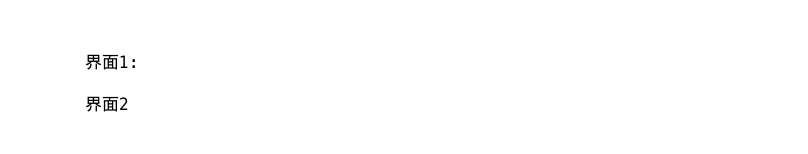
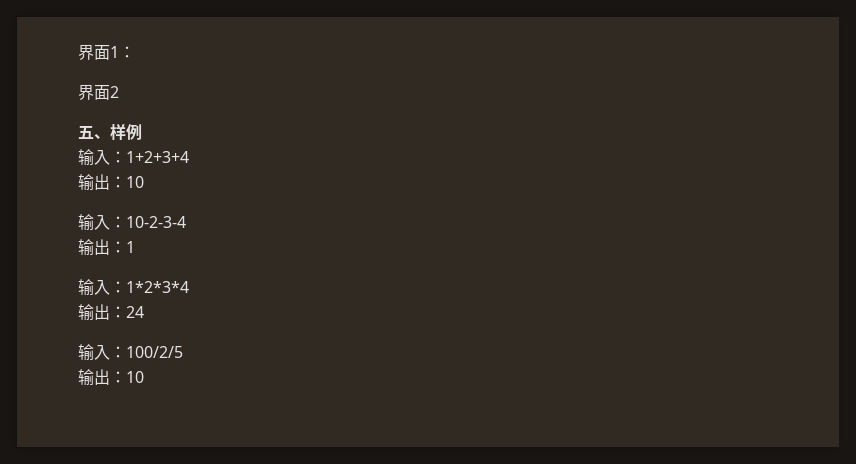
(129, 103) none -> [78,123,142,140] [78,149,189,165] [78,174,144,190] [78,214,186,230] [78,239,135,255] [78,279,189,295] [78,304,144,320] [78,344,183,360] [78,369,144,385] // 五、样例 // 输入：1+2+3+4 // 输出：10 // 输入：10-2-3-4 // 输出：1 // 输入：1*2*3*4 // 输出：24 // 输入：100/2/5 // 输出：10

